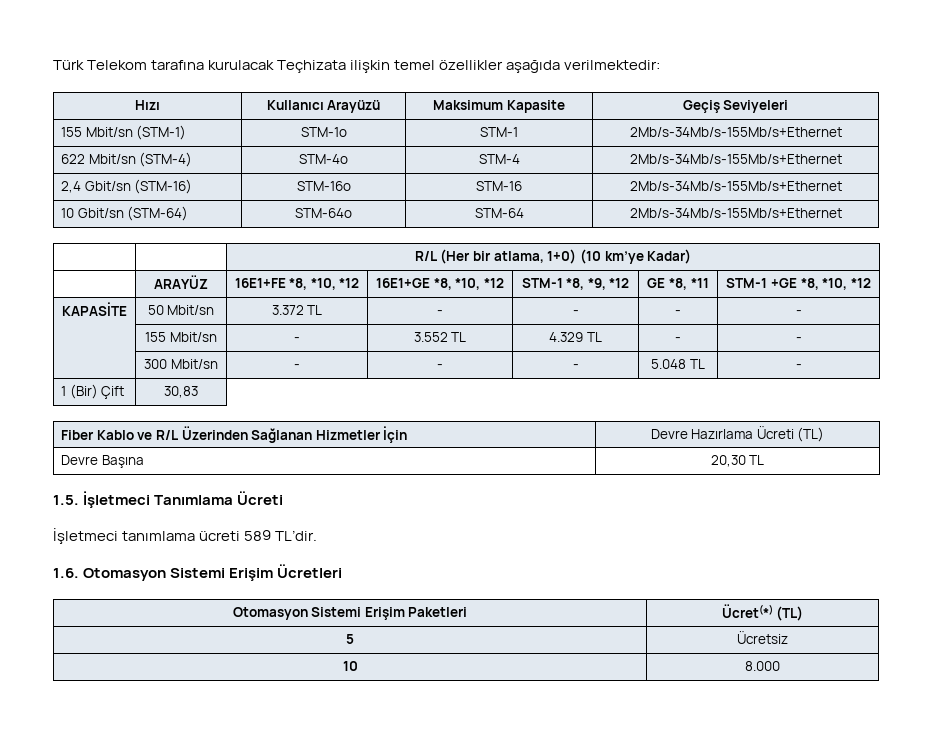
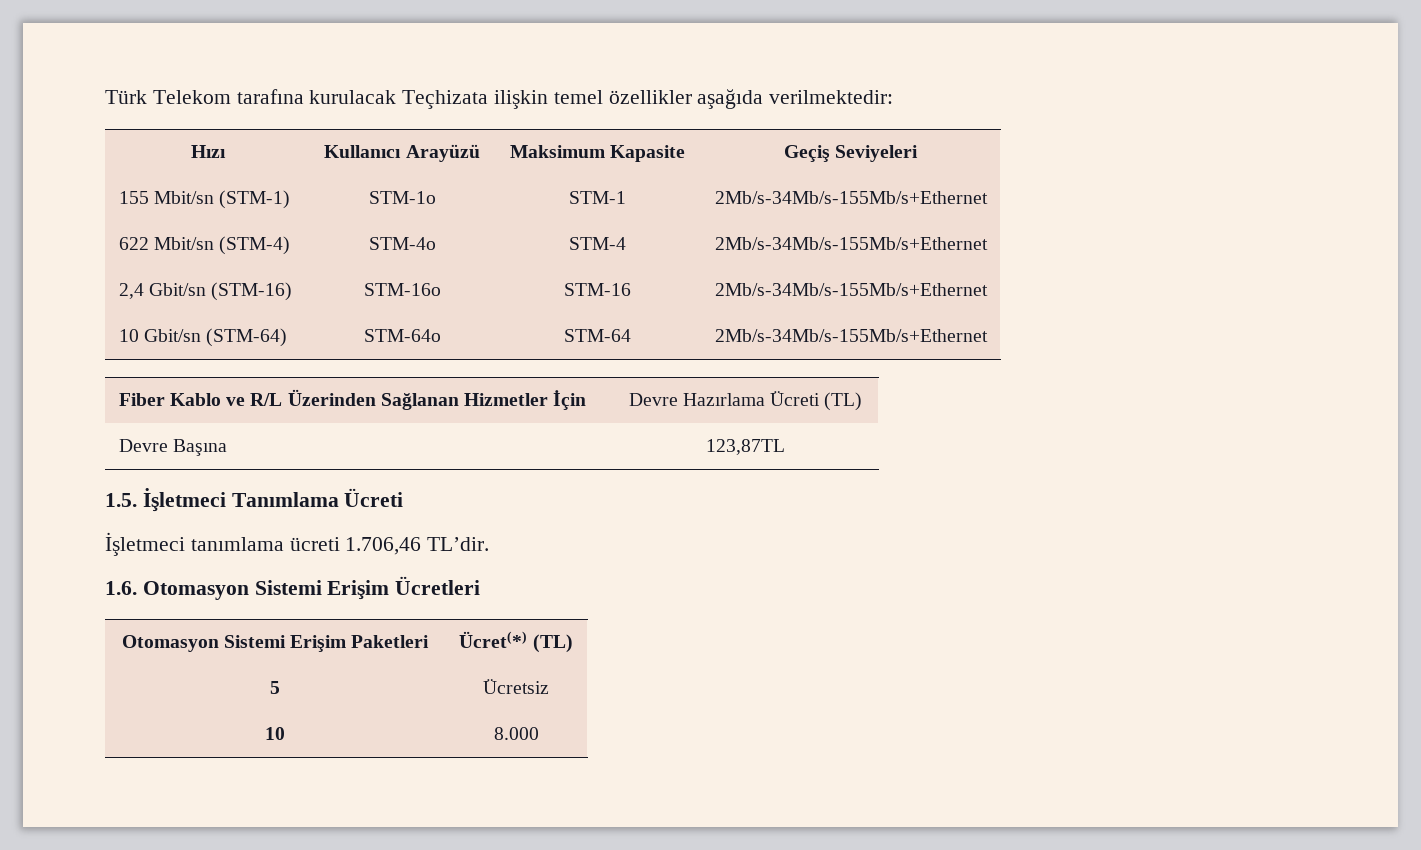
[414,249,692,264] [154,275,208,289] [234,278,360,290] [376,278,504,290] [521,278,630,290] [647,278,709,290] [726,278,871,290] [62,302,127,316] [147,305,215,315] [271,305,323,315] [437,310,443,315] [572,310,579,315] [675,310,681,315] [795,310,802,315] [145,332,217,342] [294,337,300,342] [413,332,467,342] [549,332,602,342] [675,337,681,342] [795,337,802,342] [144,359,218,369] [294,364,300,369] [437,364,443,369] [572,364,579,369] [651,359,705,369] [795,364,802,369] [60,384,125,399] [164,386,198,398] // | | R/L (Her bir atlama, 1+0) (10 km’ye Kadar) // | ARAYÜZ | 16E1+FE *8, *10, *12 | 16E1+GE *8, *10, *12 | STM-1 *8, *9, *12 | GE *8, *11 | STM-1 +GE *8, *10, *12 // KAPASİTE | 50 Mbit/sn | 3.372 TL | - | - | - | - // | 155 Mbit/sn | - | 3.552 TL | 4.329 TL | - | - // | 300 Mbit/sn | - | - | - | 5.048 TL | - // 1 (Bir) Çift | 30,83 -> (988, 335) none
[710,455,765,467] 20,30 TL -> [706,439,785,455] 123,87TL
[244,530,272,541] 589 -> [345,537,422,555] 1.706,46

